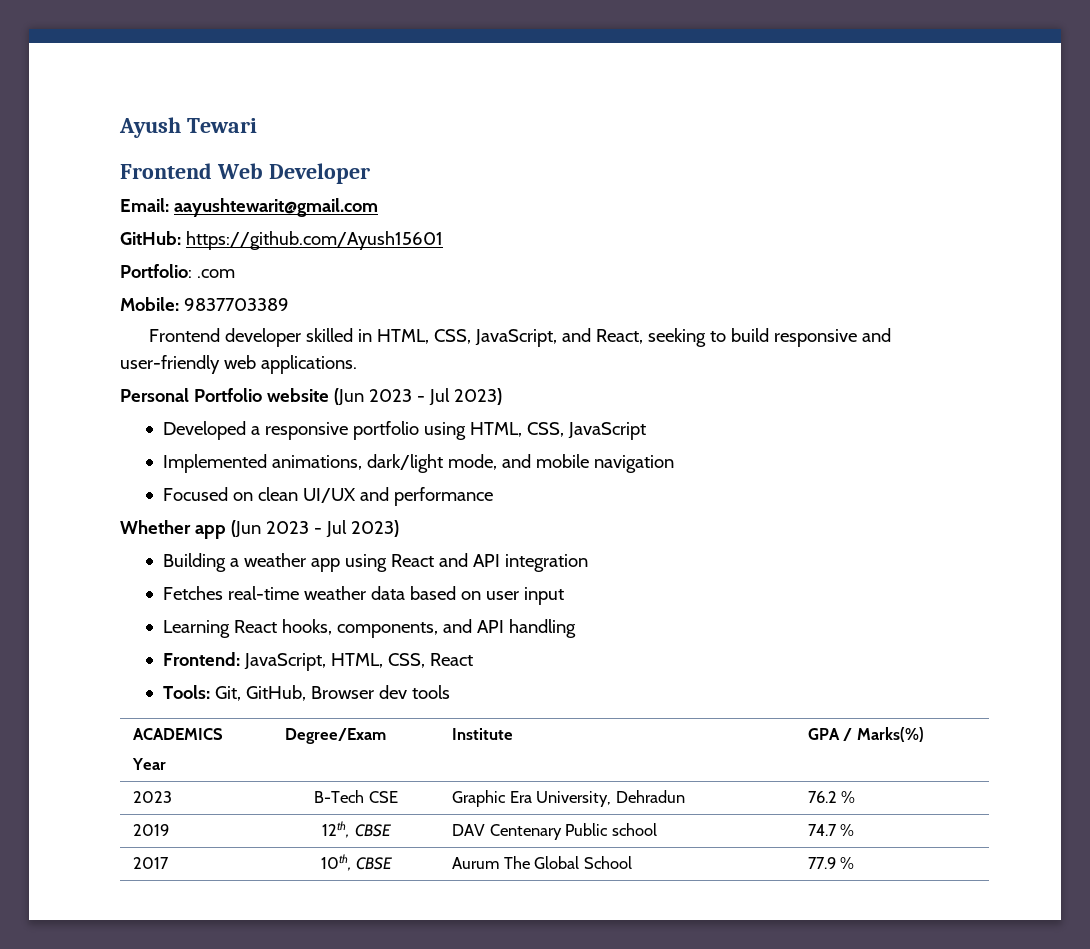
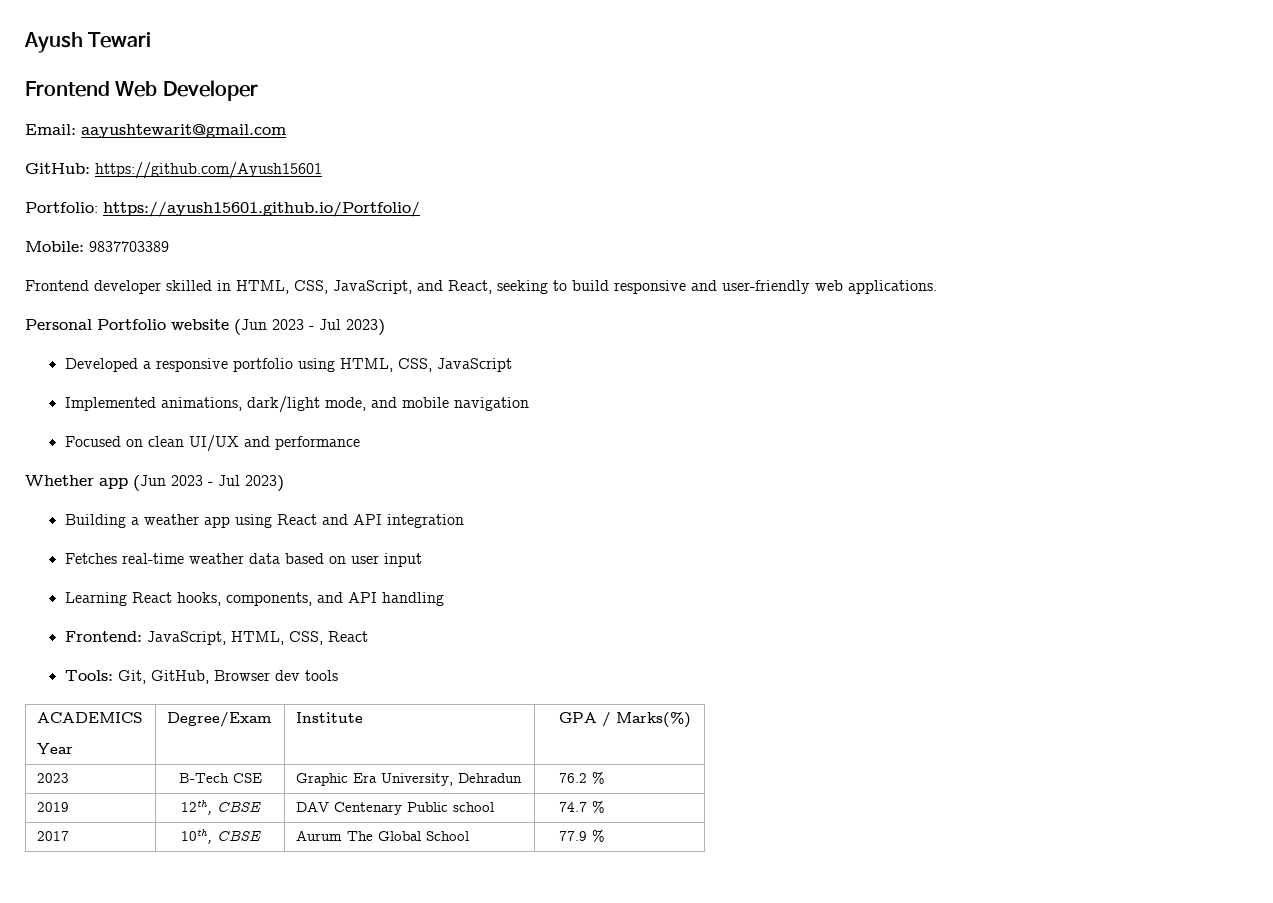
[196,269,235,278] .com -> [103,201,420,217] https://ayush15601.github.io/Portfolio/

